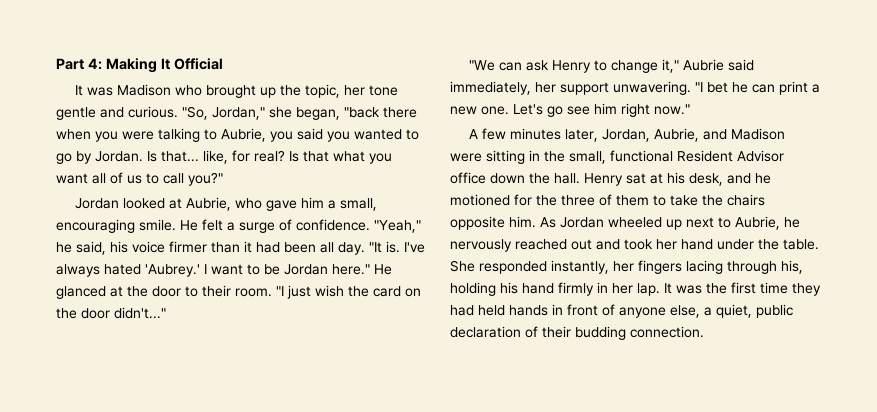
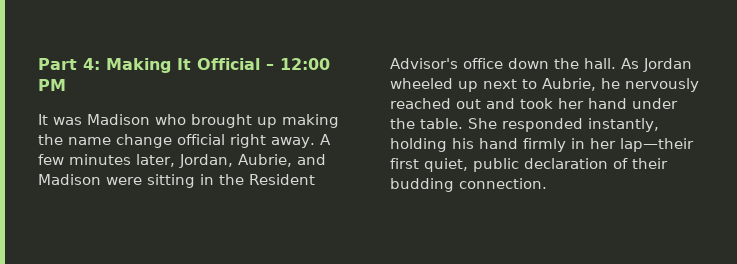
(223, 64) none -> [266,58,330,70] [38,79,66,91] – 12:00 PM
[280,84,399,98] [56,106,417,120] [56,128,419,142] [56,150,392,164] [56,172,223,186] [75,197,378,211] [56,219,421,233] [56,241,425,255] [56,264,392,277] [56,285,421,299] [56,307,166,319] [469,59,755,73] [450,81,820,95] [450,103,690,117] the topic, her tone gentle and curious. "So, Jordan," she began, "back there when you were talking to Aubrie, you said you wanted to go by Jordan. Is that... like, for real? Is that what you want all of us to call you?" // Jordan looked at Aubrie, who gave him a small, encouraging smile. He felt a surge of confidence. "Yeah," he said, his voice firmer than it had been all day. "It is. I've always hated 'Aubrey.' I want to be Jordan here." He glanced at the door to their room. "I just wish the card on the door didn't..." // "We can ask Henry to change it," Aubrie said immediately, her support unwavering. "I bet he can print a new one. Let's go see him right now." // -> [282,114,339,128] [38,134,315,148] making the name change official right away.
[569,150,784,164] [450,172,771,186] [450,194,765,206] [450,216,536,230] small, functional Resident Advisor office down the hall. Henry sat at his desk, and he motioned for the three of them to take the chairs opposite him. -> [249,174,315,185] [390,58,616,69] Resident Advisor's office down the hall.
[613,260,803,274] her fingers lacing through his, -> (659, 125) none
[637,282,821,296] [450,304,712,318] lap. It was the first time they had held hands in front of anyone else, a -> [620,138,694,152] [390,158,419,169] lap—their first

